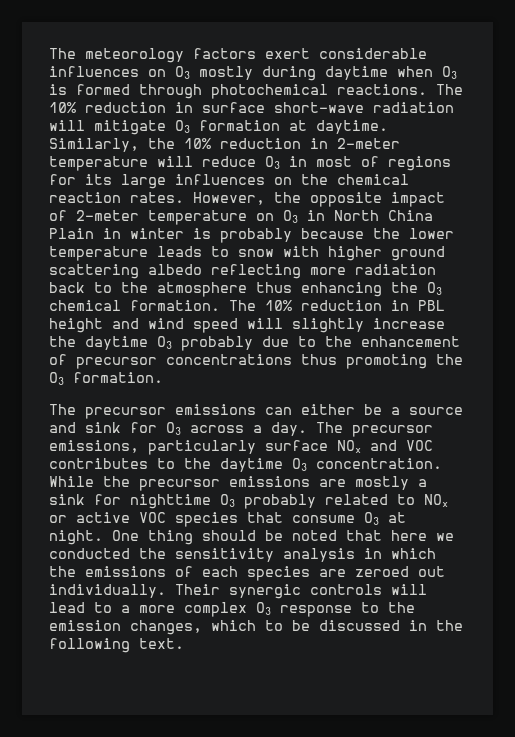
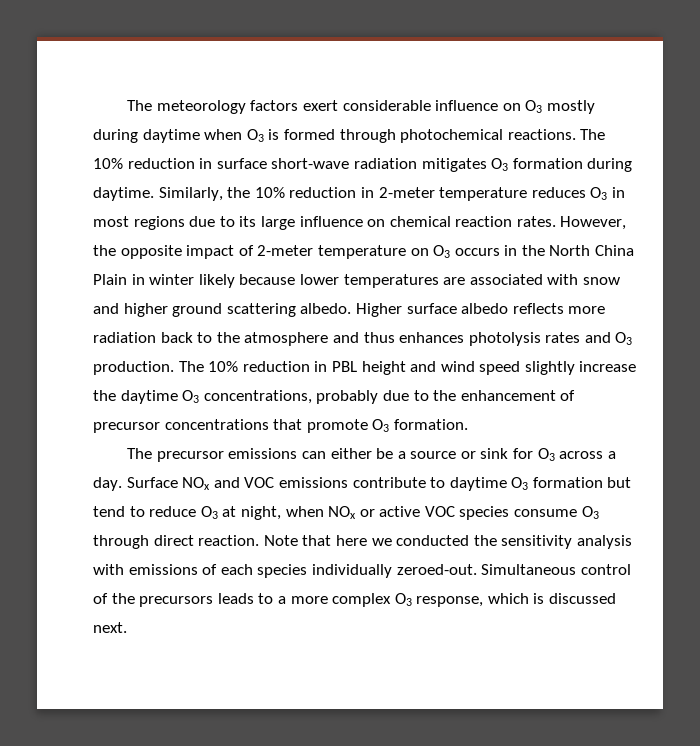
[49,66,139,77] influences -> [435,100,499,111] influence
[49,120,307,135] will mitigate O3 formation at -> [421,158,633,172] mitigates O3 formation during
[157,156,256,167] will reduce -> [531,187,586,198] reduces
[361,156,451,171] [49,174,328,189] of regions for its large influences on the -> [133,216,386,230] regions due to its large influence on
[307,210,325,221] in -> [454,245,545,256] occurs in the
[193,228,454,243] [49,246,445,261] [49,264,301,279] is probably because the lower temperature leads to snow with higher ground scattering albedo reflecting -> [198,274,620,288] [93,303,564,317] likely because lower temperatures are associated with snow and higher ground scattering albedo. Higher surface albedo reflects
[256,282,442,297] [49,300,220,311] thus enhancing the O3 chemical formation. -> [332,332,633,346] [93,361,174,375] and thus enhances photolysis rates and O3 production.
[247,318,283,329] will -> (521, 368) none
(172, 342) none -> [203,390,312,404] concentrations,
[301,354,463,369] thus promoting the -> [273,419,368,433] that promote
[49,422,76,433] and -> [460,451,476,459] or
[316,422,433,437] [49,440,433,455] [49,458,442,472] [49,476,427,491] [49,494,415,509] The precursor emissions, particularly surface NOx and VOC contributes to the daytime O3 concentration. While the precursor emissions are mostly a sink for nighttime O3 probably related to -> [126,477,632,491] [93,506,324,520] Surface NOx and VOC emissions contribute to daytime O3 formation but tend to reduce O3 at night, when
[247,512,283,523] that -> (510, 513) none
[388,512,406,523] [49,530,337,545] at night. One thing should be noted -> [93,535,298,549] through direct reaction. Note
[364,548,436,559] [49,566,76,577] in which the -> [93,564,124,575] with
[319,566,445,577] [49,584,427,599] [49,602,85,613] are zeroed out individually. Their synergic controls will lead -> [311,564,631,578] [93,593,254,607] individually zeroed-out. Simultaneous control of the precursors leads
[280,602,415,617] [49,620,463,635] [49,638,184,653] response to the emission changes, which to be discussed in the following text. -> [416,593,617,607] [93,622,127,633] response, which is discussed next.

